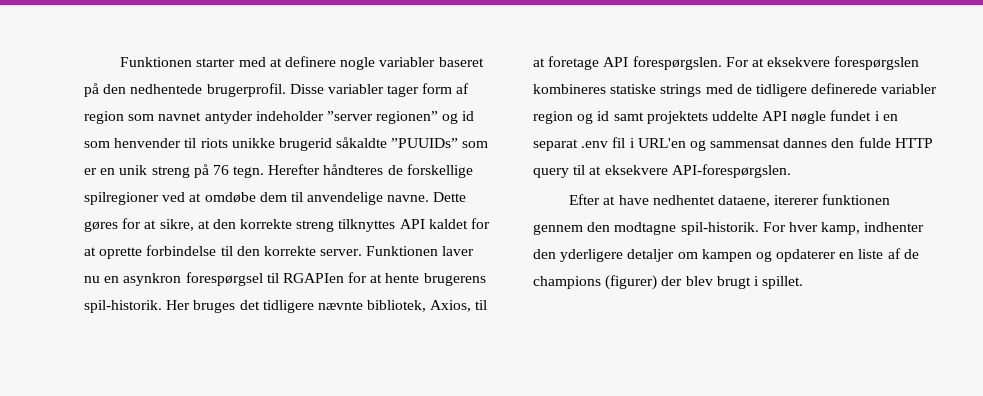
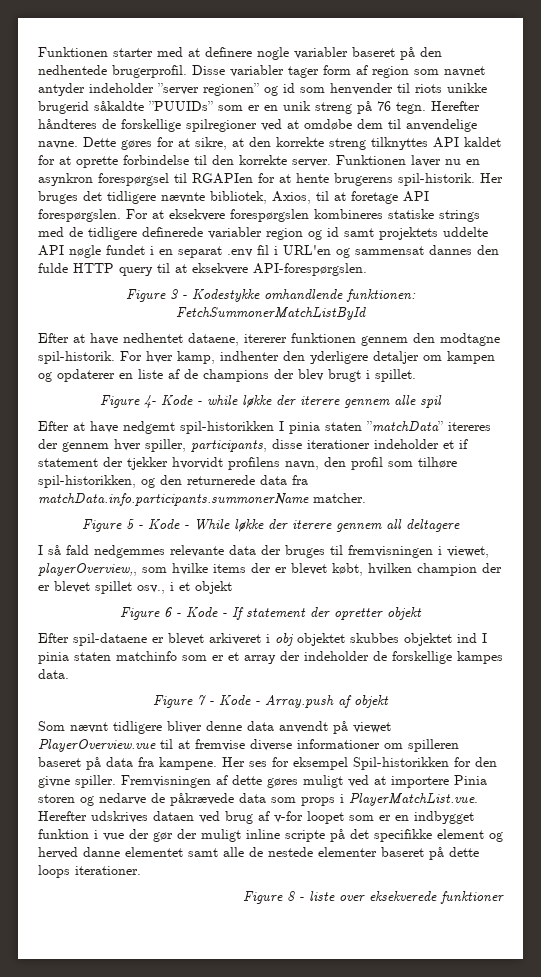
(791, 171) none -> [126,289,416,302] [176,307,366,320] // Figure 3 - Kodestykke omhandlende funktionen: FetchSummonerMatchListById
[605,275,658,290] (figurer) -> (269, 375) none
(804, 282) none -> [100,395,442,408] [38,421,491,434] [38,439,468,452] [38,457,457,470] [38,475,308,488] [38,493,366,506] [82,519,460,532] [38,545,489,558] [38,563,502,576] [38,581,232,594] [120,607,422,620] [38,633,487,646] [38,651,503,664] [38,669,69,679] [153,695,389,708] [38,721,391,734] [38,739,459,752] [38,757,497,770] [38,775,487,788] [38,793,478,806] [38,811,474,824] [38,829,503,842] [38,847,479,860] [38,865,141,878] [243,891,504,904] // Figure 4- Kode - while løkke der iterere gennem alle spil // Efter at have nedgemt spil-historikken I pinia staten ”matchData” itereres der gennem hver spiller, participants, disse iterationer indeholder et if statement der tjekker hvorvidt profilens navn, den profil som tilhøre spil-historikken, og den returnerede data fra matchData.info.participants.summonerName matcher. // Figure 5 - Kode - While løkke der iterere gennem all deltagere // I så fald nedgemmes relevante data der bruges til fremvisningen i viewet, playerOverview,, som hvilke items der er blevet købt, hvilken champion der er blevet spillet osv., i et objekt // Figure 6 - Kode - If statement der opretter objekt // Efter spil-dataene er blevet arkiveret i obj objektet skubbes objektet ind I pinia staten matchinfo som er et array der indeholder de forskellige kampes data. // Figure 7 - Kode - Array.push af objekt // Som nævnt tidligere bliver denne data anvendt på viewet PlayerOverview.vue til at fremvise diverse informationer om spilleren baseret på data fra kampene. Her ses for eksempel Spil-historikken for den givne spiller. Fremvisningen af dette gøres muligt ved at importere Pinia storen og nedarve de påkrævede data som props i PlayerMatchList.vue. Herefter udskrives dataen ved brug af v-for loopet som er en indbygget funktion i vue der gør der muligt inline scripte på det specifikke element og herved danne elementet samt alle de nestede elementer baseret på dette loops iterationer. // Figure 8 - liste over eksekverede funktioner

